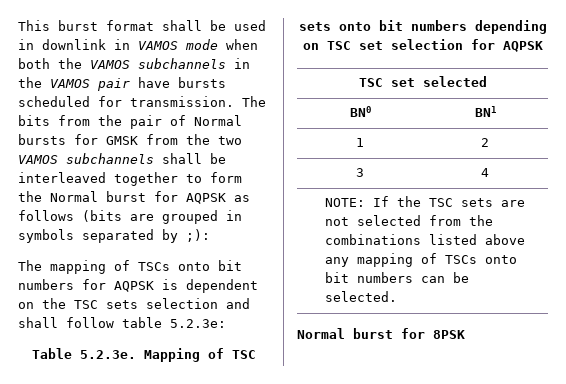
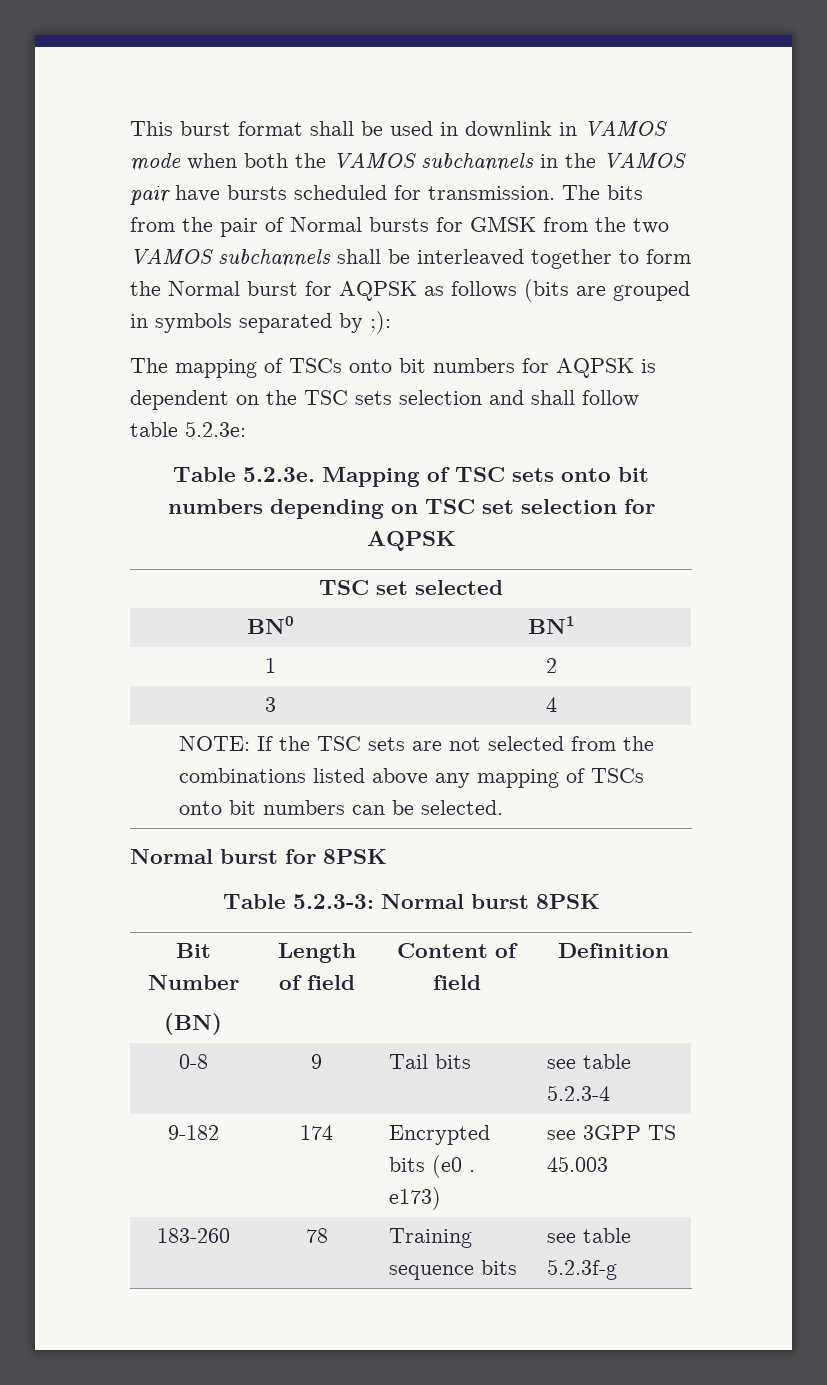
(465, 334) none -> [222,894,600,909] [175,943,211,958] [147,975,239,990] [164,1013,222,1035] [277,943,356,963] [278,975,355,990] [397,943,518,958] [432,975,481,990] [558,943,669,958] [178,1054,208,1069] [311,1054,322,1069] [389,1054,472,1069] [547,1054,632,1069] [547,1085,611,1101] [167,1125,219,1140] [300,1125,333,1140] [389,1125,491,1145] [389,1155,476,1178] [389,1187,442,1210] [547,1125,677,1140] [547,1156,609,1172] [156,1228,230,1243] [305,1228,328,1243] [389,1228,473,1248] [389,1260,518,1280] [547,1228,632,1243] [547,1259,618,1280] // Table 5.2.3-3: Normal burst 8PSK // Bit Number // (BN) | Length of field | Content of field | Definition // 0-8 | 9 | Tail bits | see table 5.2.3-4 // 9-182 | 174 | Encrypted bits (e0 . e173) | see 3GPP TS 45.003 // 183-260 | 78 | Training sequence bits | see table 5.2.3f-g

